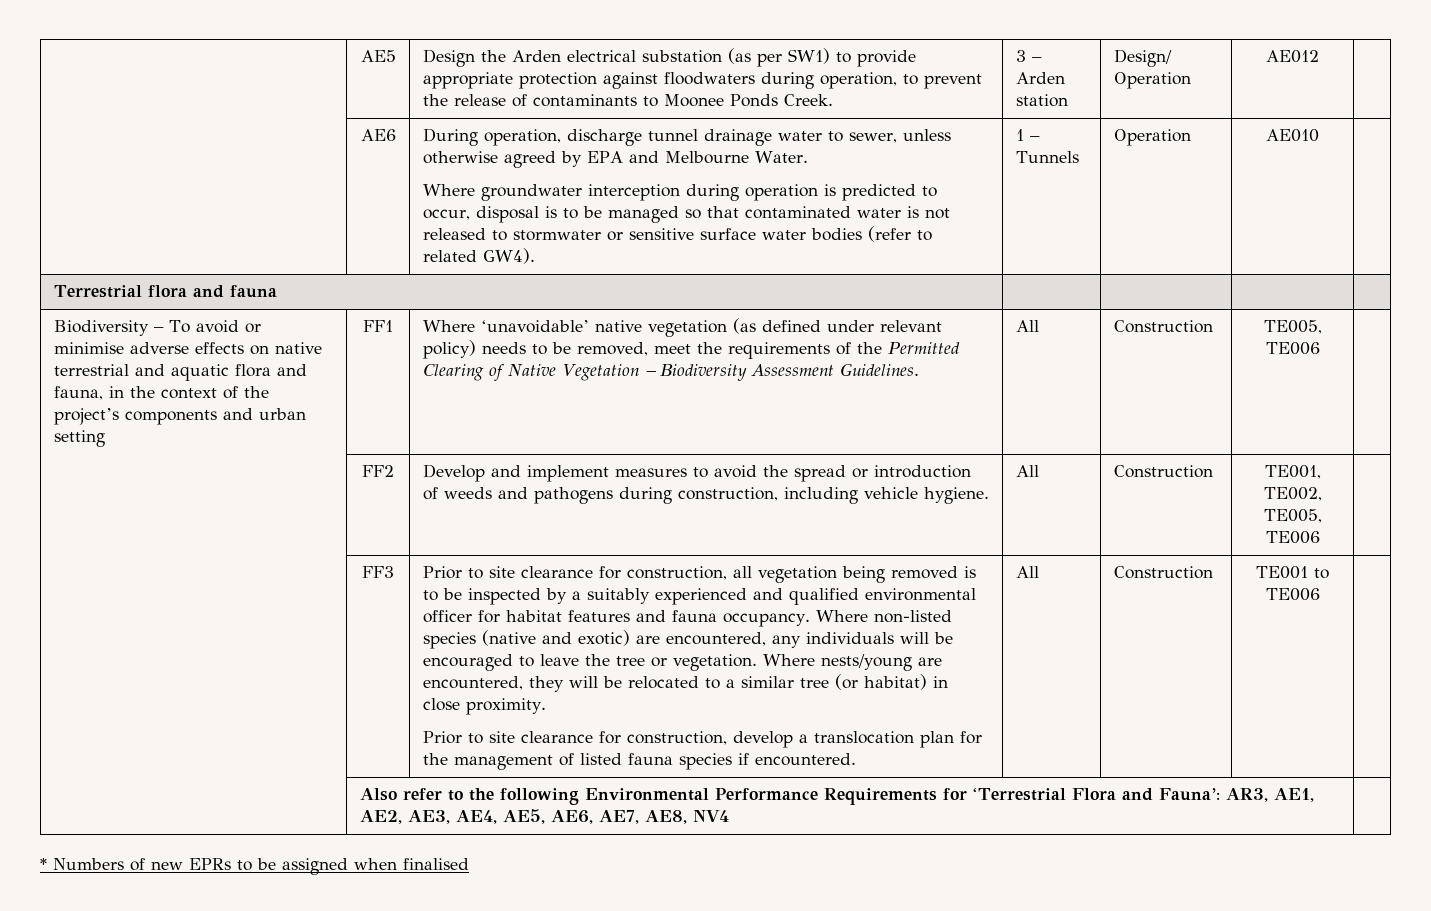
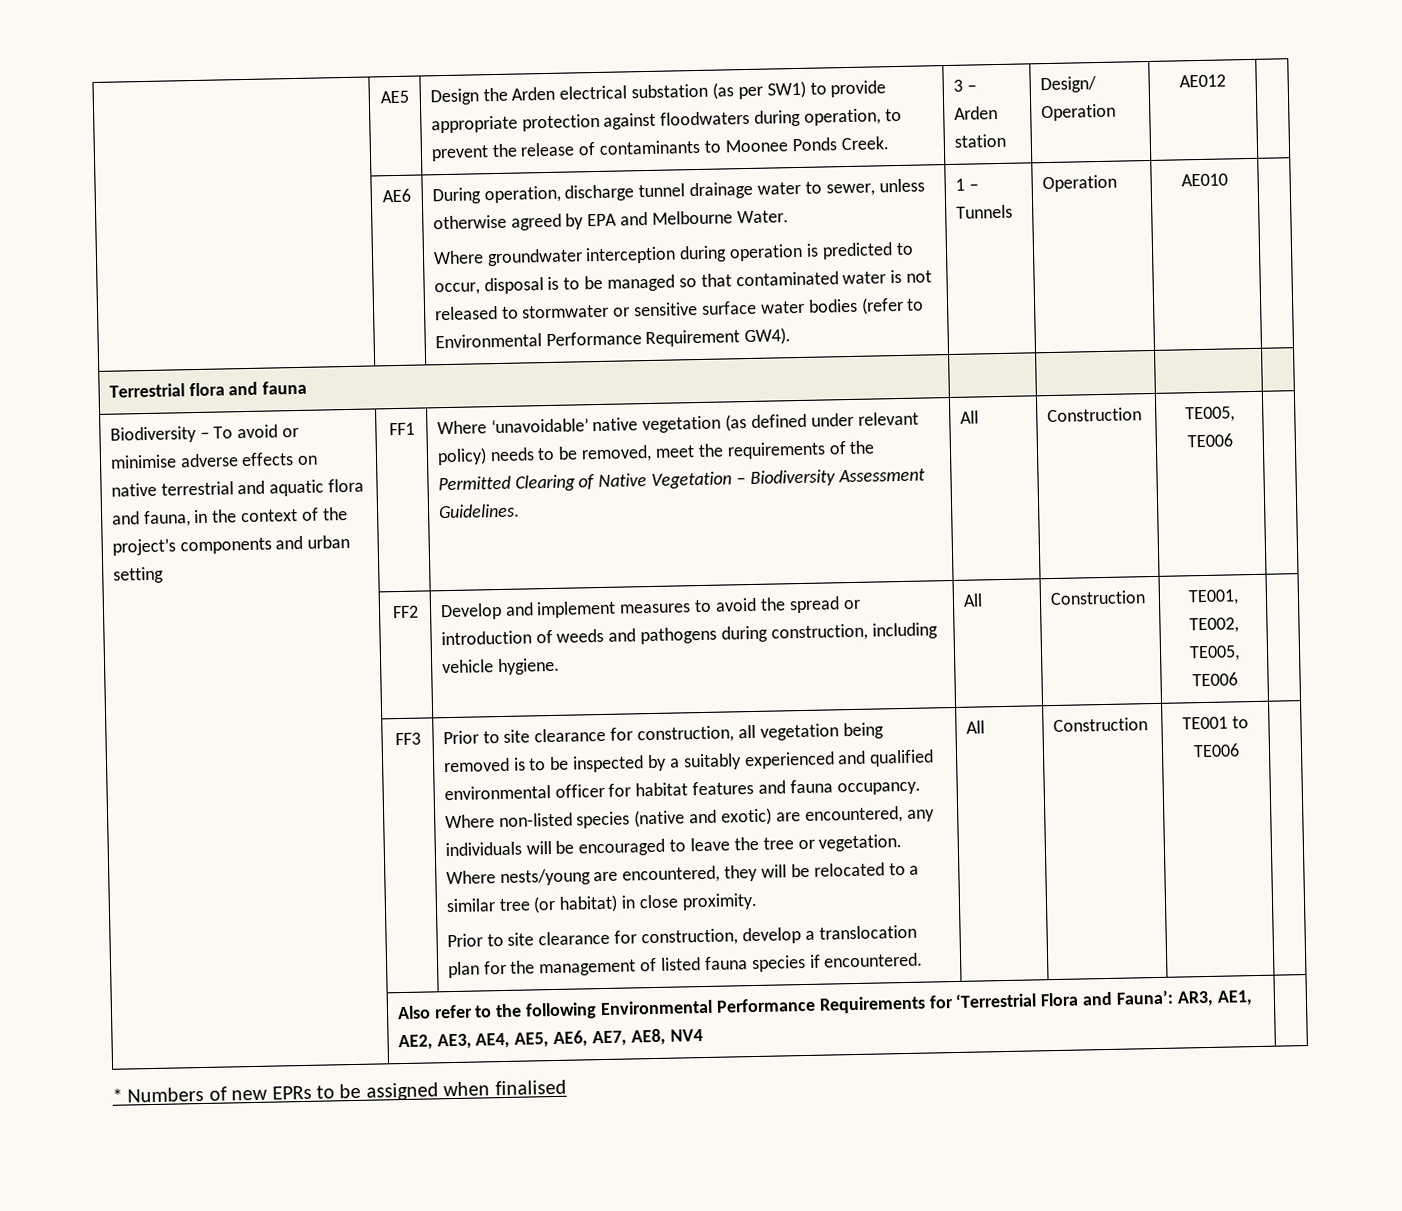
[422,250,477,262] related -> [434,329,741,349] Environmental Performance Requirement

